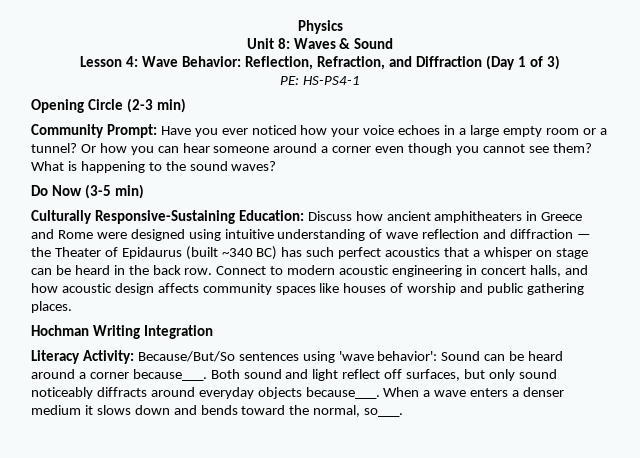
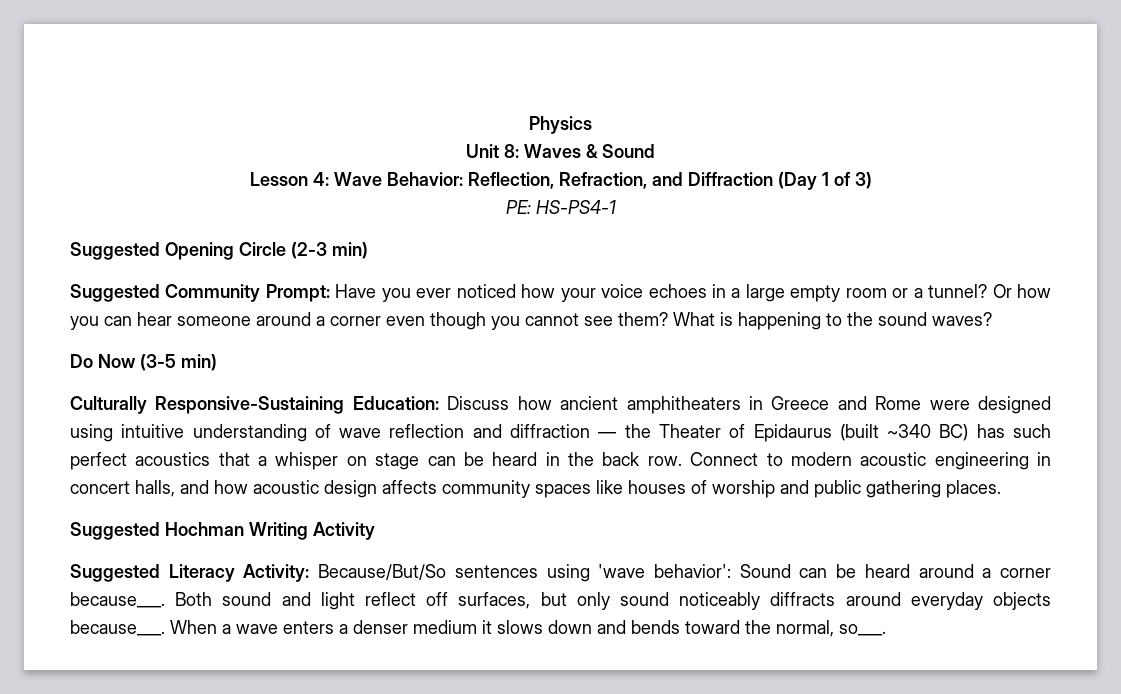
(360, 80) none -> [70,242,160,260] Suggested
(186, 105) none -> [70,284,160,302] Suggested
(72, 307) none -> [70,522,160,540] Suggested
[143,325,213,339] Integration // -> [313,522,375,540] [70,564,160,582] Activity // Suggested

